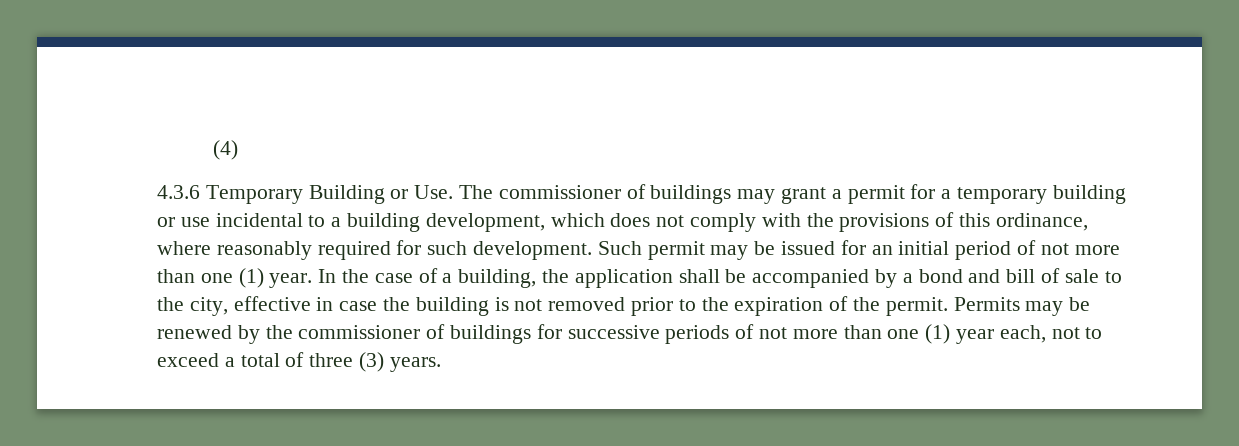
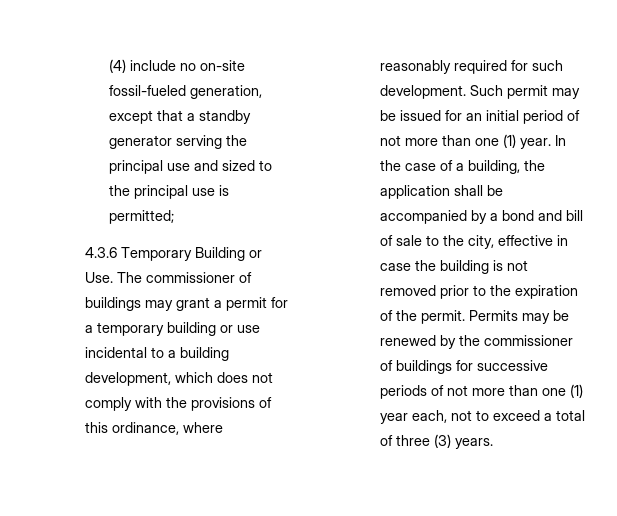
(238, 150) none -> [130,60,245,71] [109,85,262,99] [109,110,251,124] [109,135,247,149] [109,160,272,174] [109,185,229,199] [109,210,174,224] include no on-site fossil-fueled generation, except that a standby generator serving the principal use and sized to the principal use is permitted;

